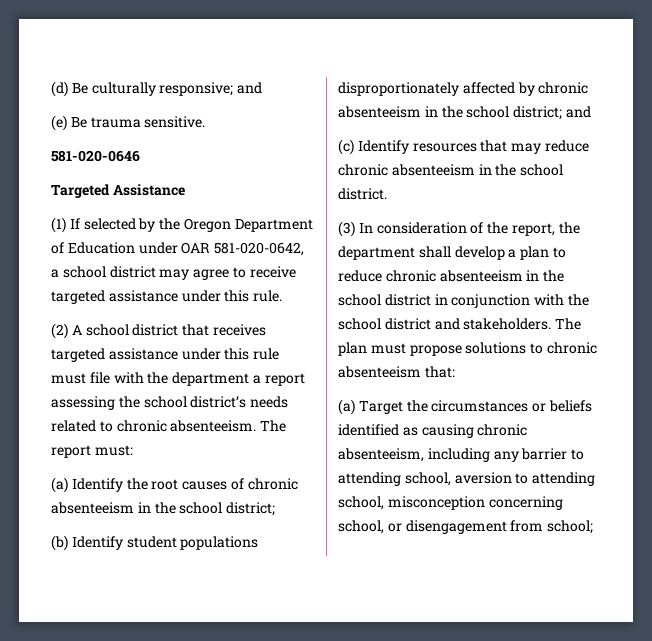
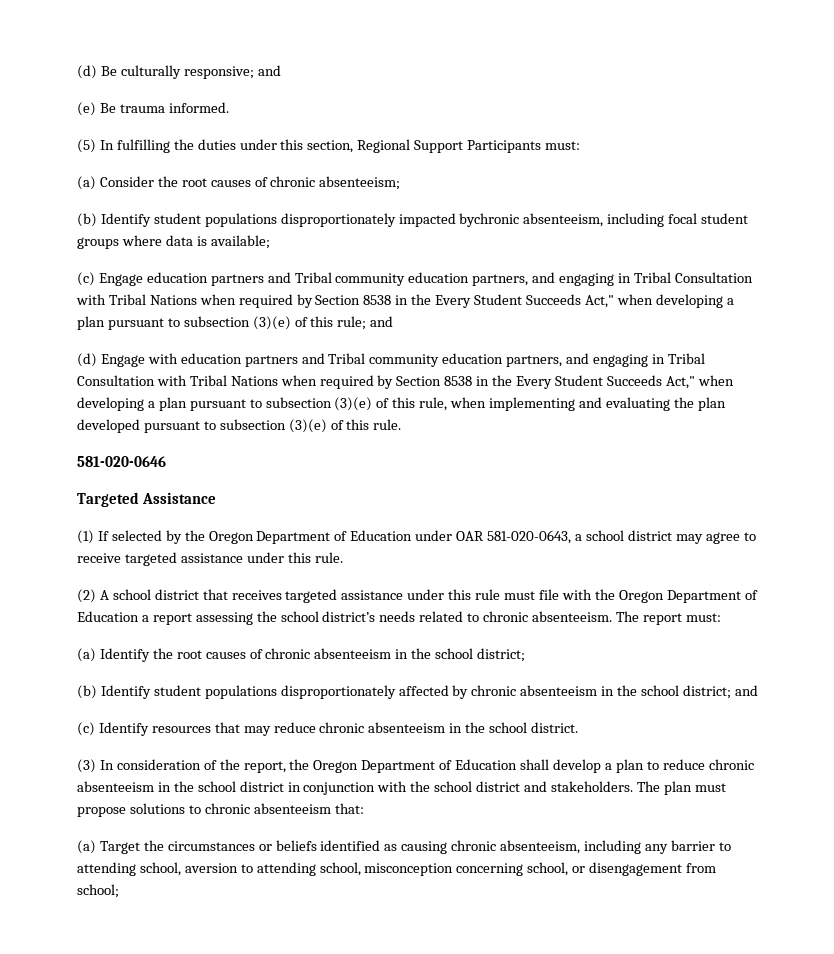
[144,116,206,128] sensitive. -> [168,102,229,113] [77,139,581,153] [77,176,401,190] [77,213,749,227] [77,235,270,249] [77,272,753,286] [76,294,734,308] [77,316,394,330] [77,353,705,367] [77,375,734,389] [77,397,726,411] [77,419,402,433] informed. // (5) In fulfilling the duties under this section, Regional Support Participants must: // (a) Consider the root causes of chronic absenteeism; // (b) Identify student populations disproportionately impacted bychronic absenteeism, including focal student groups where data is available; // (c) Engage education partners and Tribal community education partners, and engaging in Tribal Consultation with Tribal Nations when required by Section 8538 in the Every Student Succeeds Act," when developing a plan pursuant to subsection (3)(e) of this rule; and // (d) Engage with education partners and Tribal community education partners, and engaging in Tribal Consultation with Tribal Nations when required by Section 8538 in the Every Student Succeeds Act," when developing a plan pursuant to subsection (3)(e) of this rule, when implementing and evaluating the plan developed pursuant to subsection (3)(e) of this rule.
[214,242,305,256] 581-020-0642, -> [487,530,572,544] 581-020-0643,
[172,372,250,386] department -> [618,590,758,603] [77,611,139,622] Oregon Department of Education
[338,246,415,260] department -> [313,759,518,773] Oregon Department of Education

